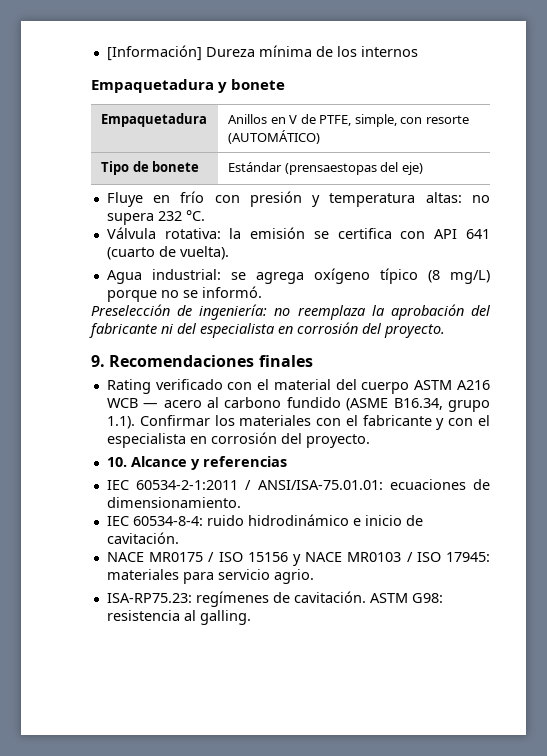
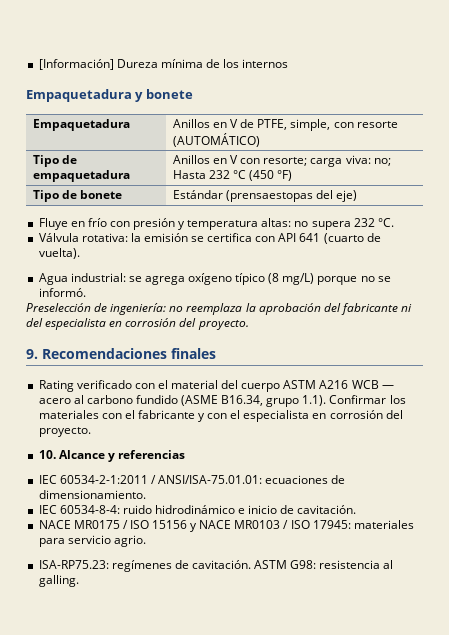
(321, 137) none -> [32,155,77,167] [32,170,130,182] [172,155,391,167] [172,170,293,181] // Tipo de empaquetadura | Anillos en V con resorte; carga viva: no; Hasta 232 °C (450 °F)

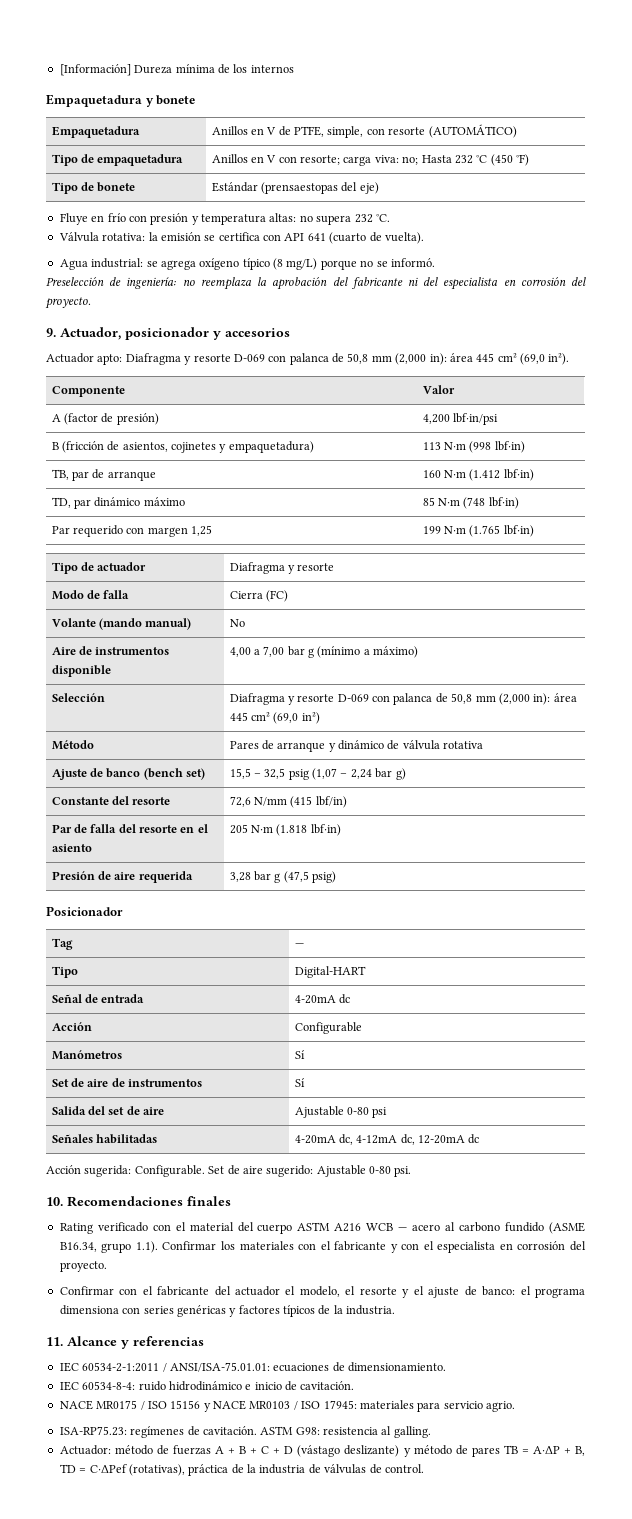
(38, 354) none -> [60,327,290,340] [46,353,570,365] [51,386,125,397] [422,385,455,394] [51,413,159,425] [422,413,498,425] [51,441,314,453] [422,441,525,453] [51,469,156,481] [422,469,534,481] [51,497,185,509] [422,497,519,509] [51,525,213,537] [422,525,534,537] [51,562,147,574] [229,562,335,574] [51,590,130,600] [229,590,288,602] [51,618,192,630] [229,619,245,627] [51,646,170,655] [51,665,111,677] [229,646,419,658] [51,693,105,702] [229,693,577,705] [229,712,320,724] [51,740,94,750] [229,740,484,752] [51,768,206,780] [229,768,406,780] [51,796,171,805] [229,796,347,808] [51,824,208,833] [51,844,92,852] [229,824,341,836] [51,871,193,883] [229,871,337,883] [46,906,123,916] [51,938,73,950] [294,943,304,947] [51,966,78,978] [294,966,366,978] [51,994,145,1003] [294,994,350,1004] [51,1022,92,1031] [294,1022,362,1034] [51,1050,122,1060] [294,1050,305,1059] [51,1078,203,1087] [294,1078,305,1087] [51,1106,165,1115] [294,1106,388,1118] [51,1134,157,1144] [294,1134,480,1145] [46,1165,412,1177] [46,1197,63,1206] Actuador, posicionador y accesorios // Actuador apto: Diafragma y resorte D-069 con palanca de 50,8 mm (2,000 in): área 445 cm² (69,0 in²). // Componente | Valor // A (factor de presión) | 4,200 lbf·in/psi // B (fricción de asientos, cojinetes y empaquetadura) | 113 N·m (998 lbf·in) // TB, par de arranque | 160 N·m (1.412 lbf·in) // TD, par dinámico máximo | 85 N·m (748 lbf·in) // Par requerido con margen 1,25 | 199 N·m (1.765 lbf·in) // Tipo de actuador | Diafragma y resorte // Modo de falla | Cierra (FC) // Volante (mando manual) | No // Aire de instrumentos disponible | 4,00 a 7,00 bar g (mínimo a máximo) // Selección | Diafragma y resorte D-069 con palanca de 50,8 mm (2,000 in): área 445 cm² (69,0 in²) // Método | Pares de arranque y dinámico de válvula rotativa // Ajuste de banco (bench set) | 15,5 – 32,5 psig (1,07 – 2,24 bar g) // Constante del resorte | 72,6 N/mm (415 lbf/in) // Par de falla del resorte en el asiento | 205 N·m (1.818 lbf·in) // Presión de aire requerida | 3,28 bar g (47,5 psig) // Posicionador // Tag | — // Tipo | Digital-HART // Señal de entrada | 4-20mA dc // Acción | Configurable // Manómetros | Sí // Set de aire de instrumentos | Sí // Salida del set de aire | Ajustable 0-80 psi // Señales habilitadas | 4-20mA dc, 4-12mA dc, 12-20mA dc // Acción sugerida: Configurable. Set de aire sugerido: Ajustable 0-80 psi. // 10.
[38,450,56,459] 10. -> [59,1286,585,1298] [59,1305,396,1317] [46,1337,63,1346] Confirmar con el fabricante del actuador el modelo, el resorte y el ajuste de banco: el programa dimensiona con series genéricas y factores típicos de la industria. // 11.
(79, 581) none -> [59,1445,585,1457] [59,1464,424,1476] // Actuador: método de fuerzas A + B + C + D (vástago deslizante) y método de pares TB = A·ΔP + B, TD = C·ΔPef (rotativas), práctica de la industria de válvulas de control.

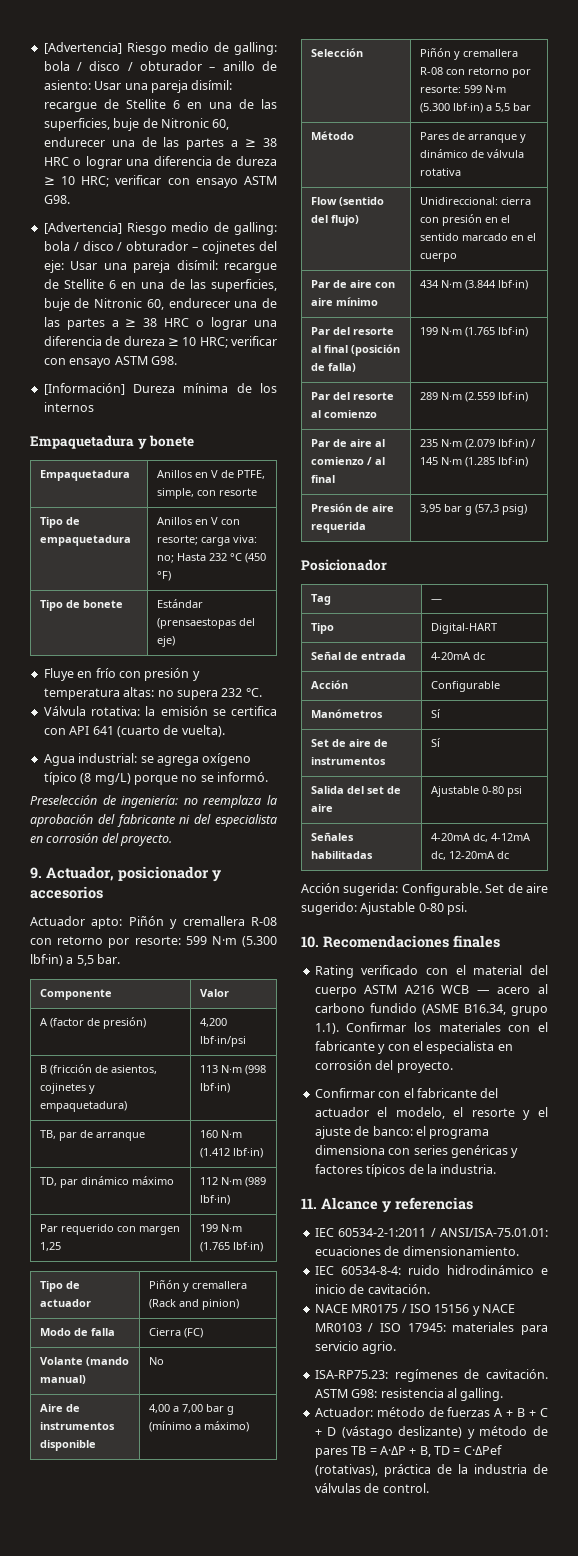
(59, 70) none -> [43,42,277,55] [43,61,277,71] [43,80,233,93] [43,99,277,112] [43,118,230,131] [43,137,277,150] [43,156,277,169] [43,175,277,188] [43,195,70,204] [43,222,277,235] [43,241,277,254] [43,260,277,273] [43,279,277,292] [43,298,277,311] [43,317,277,330] [43,336,277,348] [43,356,177,368] [Advertencia] Riesgo medio de galling: bola / disco / obturador – anillo de asiento: Usar una pareja disímil: recargue de Stellite 6 en una de las superficies, buje de Nitronic 60, endurecer una de las partes a ≥ 38 HRC o lograr una diferencia de dureza ≥ 10 HRC; verificar con ensayo ASTM G98. // [Advertencia] Riesgo medio de galling: bola / disco / obturador – cojinetes del eje: Usar una pareja disímil: recargue de Stellite 6 en una de las superficies, buje de Nitronic 60, endurecer una de las partes a ≥ 38 HRC o lograr una diferencia de dureza ≥ 10 HRC; verificar con ensayo ASTM G98. //
[428,124,517,138] (AUTOMÁTICO) -> (257, 492) none
[125,353,570,365] Diafragma y resorte D-069 con palanca de 50,8 mm (2,000 in): área 445 cm² (69,0 in²). -> [128,916,277,929] [30,936,277,948] [30,954,121,966] Piñón y cremallera R-08 con retorno por resorte: 599 N·m (5.300 lbf·in) a 5,5 bar.
[422,497,486,509] 85 N·m (748 -> [199,1177,266,1187] 112 N·m (989
[229,562,335,574] Diafragma y resorte -> [148,1280,247,1292] [148,1299,239,1310] Piñón y cremallera (Rack and pinion)
[229,693,577,705] [229,712,320,724] Diafragma y resorte D-069 con palanca de 50,8 mm (2,000 in): área 445 cm² (69,0 in²) -> [419,48,518,60] [419,67,531,78] [419,85,506,93] [419,103,531,113] Piñón y cremallera R-08 con retorno por resorte: 599 N·m (5.300 lbf·in) a 5,5 bar
[51,768,206,780] [229,768,406,780] [51,796,171,805] [229,796,347,808] [51,824,208,833] [51,844,92,852] [229,824,308,836] Ajuste de banco (bench set) | 15,5 – 32,5 psig (1,07 – 2,24 bar g) // Constante del resorte | 72,6 N/mm (415 lbf/in) // Par de falla del resorte en el asiento | 205 N·m (1.818 -> [310,197,384,206] [310,215,359,226] [419,197,531,205] [419,214,510,226] [419,233,536,241] [419,253,457,262] [310,280,395,288] [310,297,378,306] [419,280,528,290] [310,327,394,335] [310,344,400,356] [310,363,356,372] [419,327,528,337] [310,392,394,400] [310,410,377,418] [419,392,528,402] [310,439,385,447] [310,457,385,465] [310,475,335,483] [419,439,535,449] [419,457,495,467] Flow (sentido del flujo) | Unidireccional: cierra con presión en el sentido marcado en el cuerpo // Par de aire con aire mínimo | 434 N·m (3.844 lbf·in) // Par del resorte al final (posición de falla) | 199 N·m (1.765 lbf·in) // Par del resorte al comienzo | 289 N·m (2.559 lbf·in) // Par de aire al comienzo / al final | 235 N·m (2.079 lbf·in) / 145 N·m (1.285
[229,871,309,883] 3,28 bar g (47,5 -> [419,504,499,515] 3,95 bar g (57,3

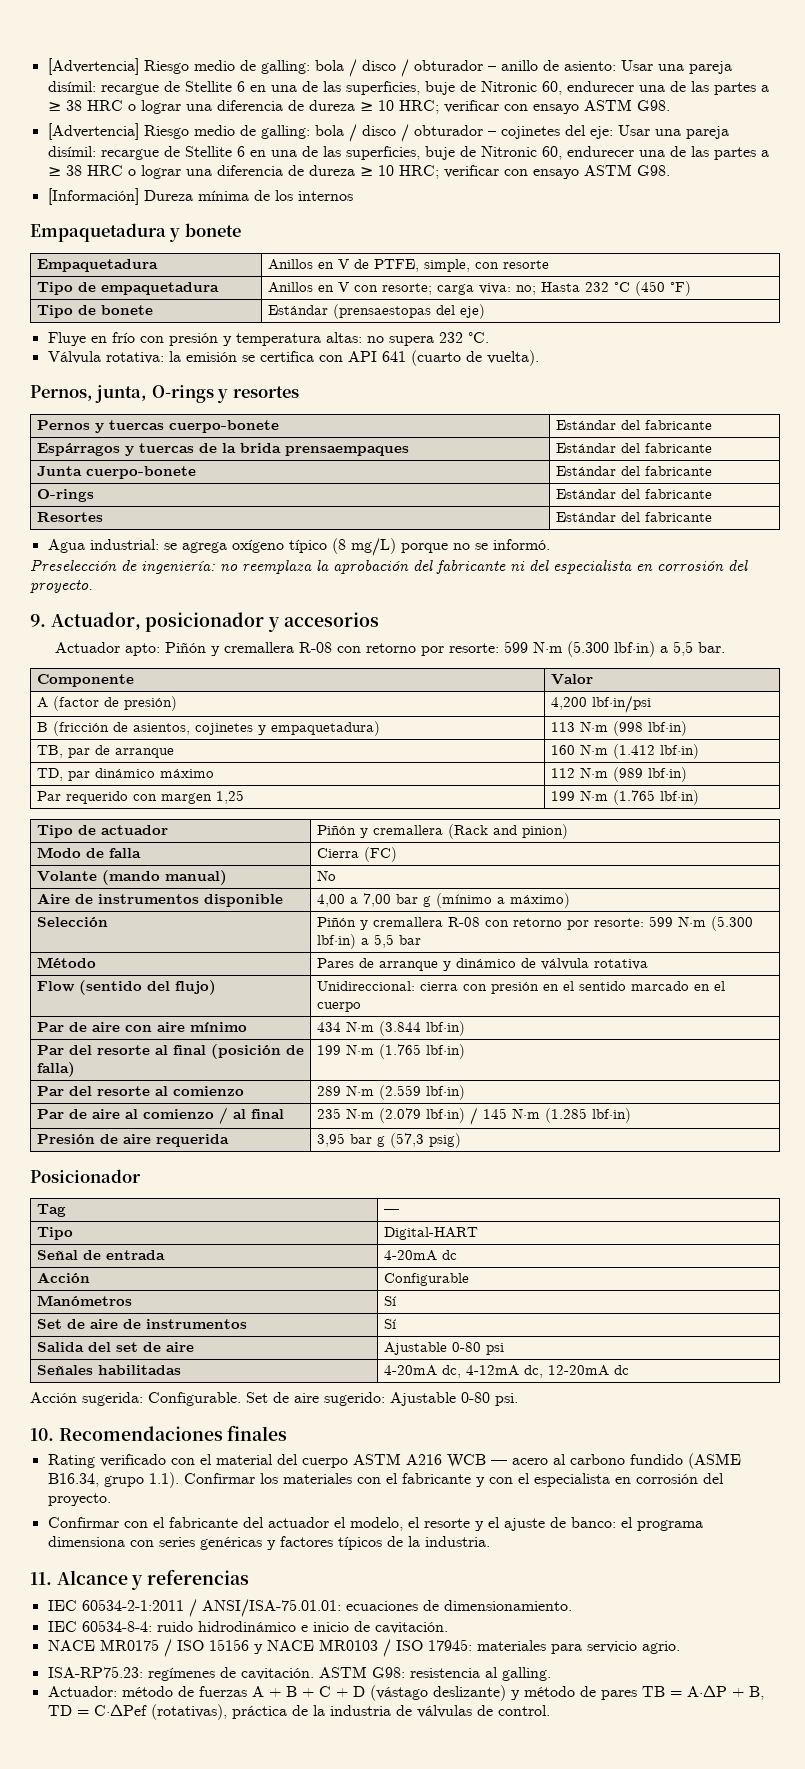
(225, 731) none -> [30,385,299,403] [36,420,279,433] [555,420,712,430] [36,443,409,456] [555,443,712,453] [36,466,196,479] [555,466,712,476] [36,489,94,502] [555,489,712,499] [36,512,103,522] [555,512,712,522] // Pernos, junta, O-rings y resortes // Pernos y tuercas cuerpo-bonete | Estándar del fabricante // Espárragos y tuercas de la brida prensaempaques | Estándar del fabricante // Junta cuerpo-bonete | Estándar del fabricante // O-rings | Estándar del fabricante // Resortes | Estándar del fabricante

